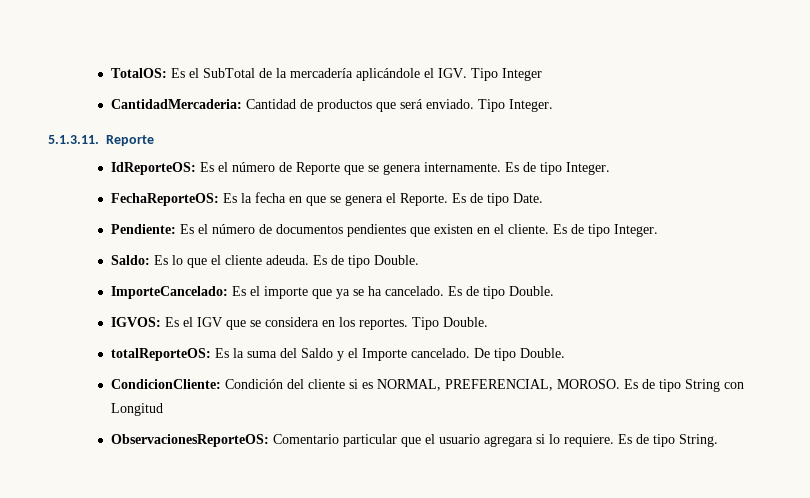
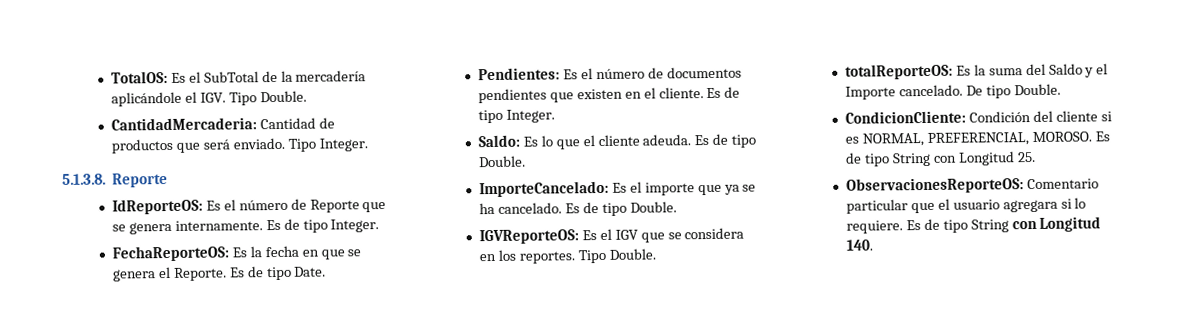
[501,68,542,81] Integer -> [259,90,307,103] Double.
[48,135,99,144] 5.1.3.11. -> [62,173,106,185] 5.1.3.8.
[110,224,176,234] Pendiente: -> [477,67,560,81] Pendientes:
[110,317,161,327] IGVOS: -> [478,229,579,245] IGVReporteOS:
(163, 409) none -> [1016,151,1036,163] 25.
[678,434,718,447] String. -> [970,216,1102,233] [845,239,873,251] String con Longitud 140.

